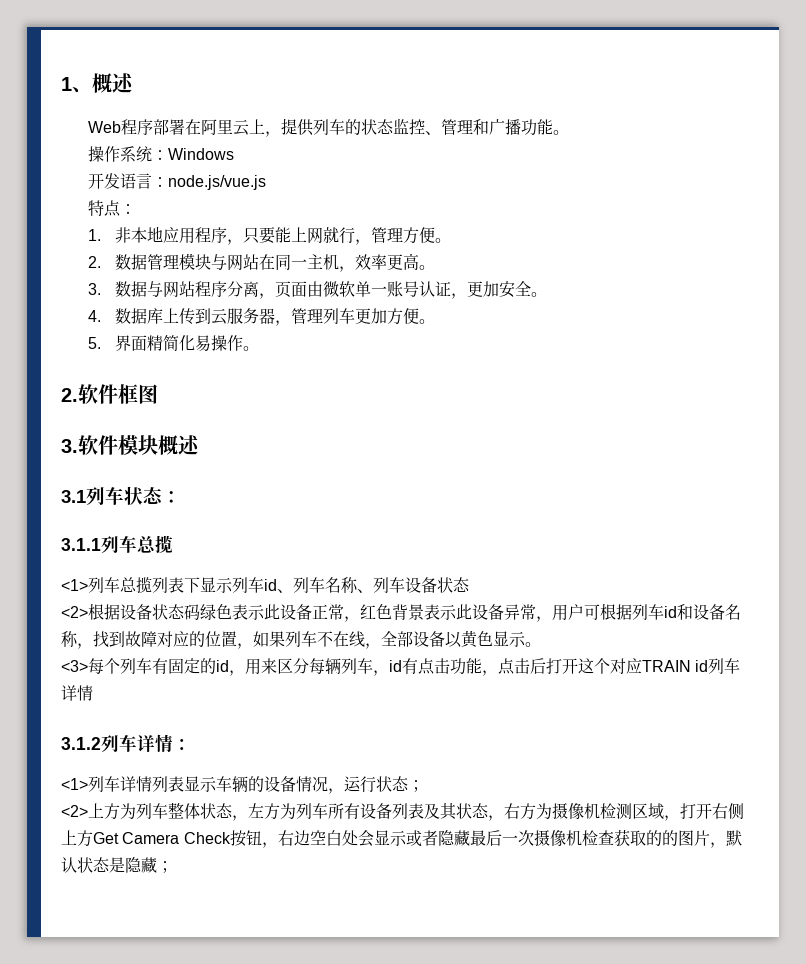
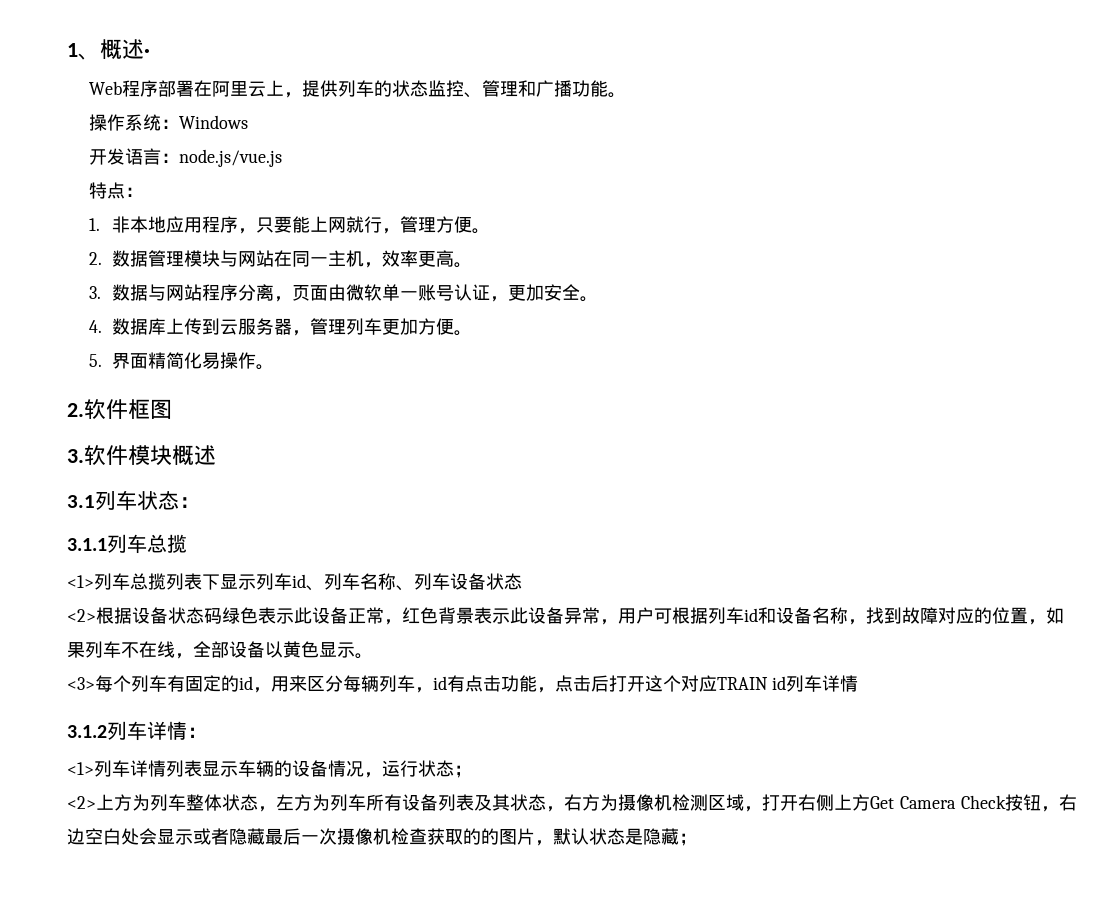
(134, 83) none -> [144,49,150,57] ·

